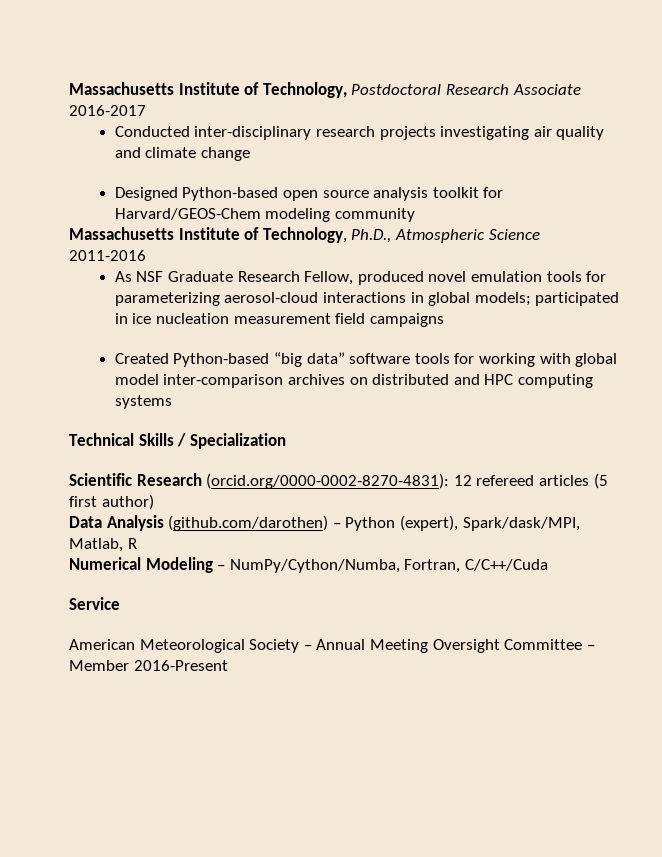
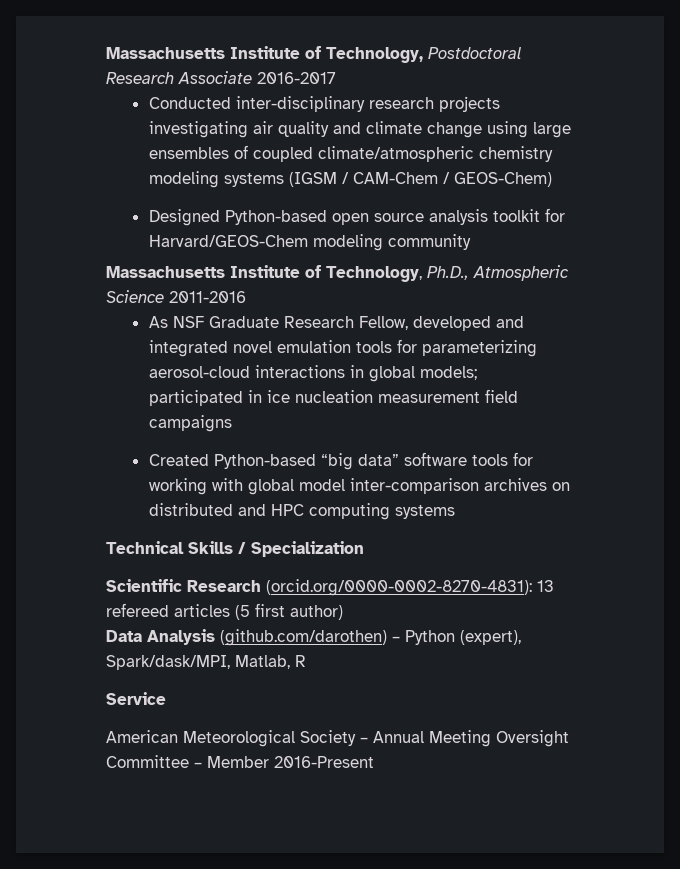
(250, 154) none -> [486,121,571,138] [148,145,553,162] [148,171,552,188] using large ensembles of coupled climate/atmospheric chemistry modeling systems (IGSM / CAM-Chem / GEOS-Chem)
[357,271,424,285] produced -> [412,316,524,331] [148,340,228,357] developed and integrated
[453,475,472,486] 12 -> [537,580,554,592] 13
[69,557,548,573] // Numerical Modeling – NumPy/Cython/Numba, Fortran, C/C++/Cuda -> (306, 661) none

